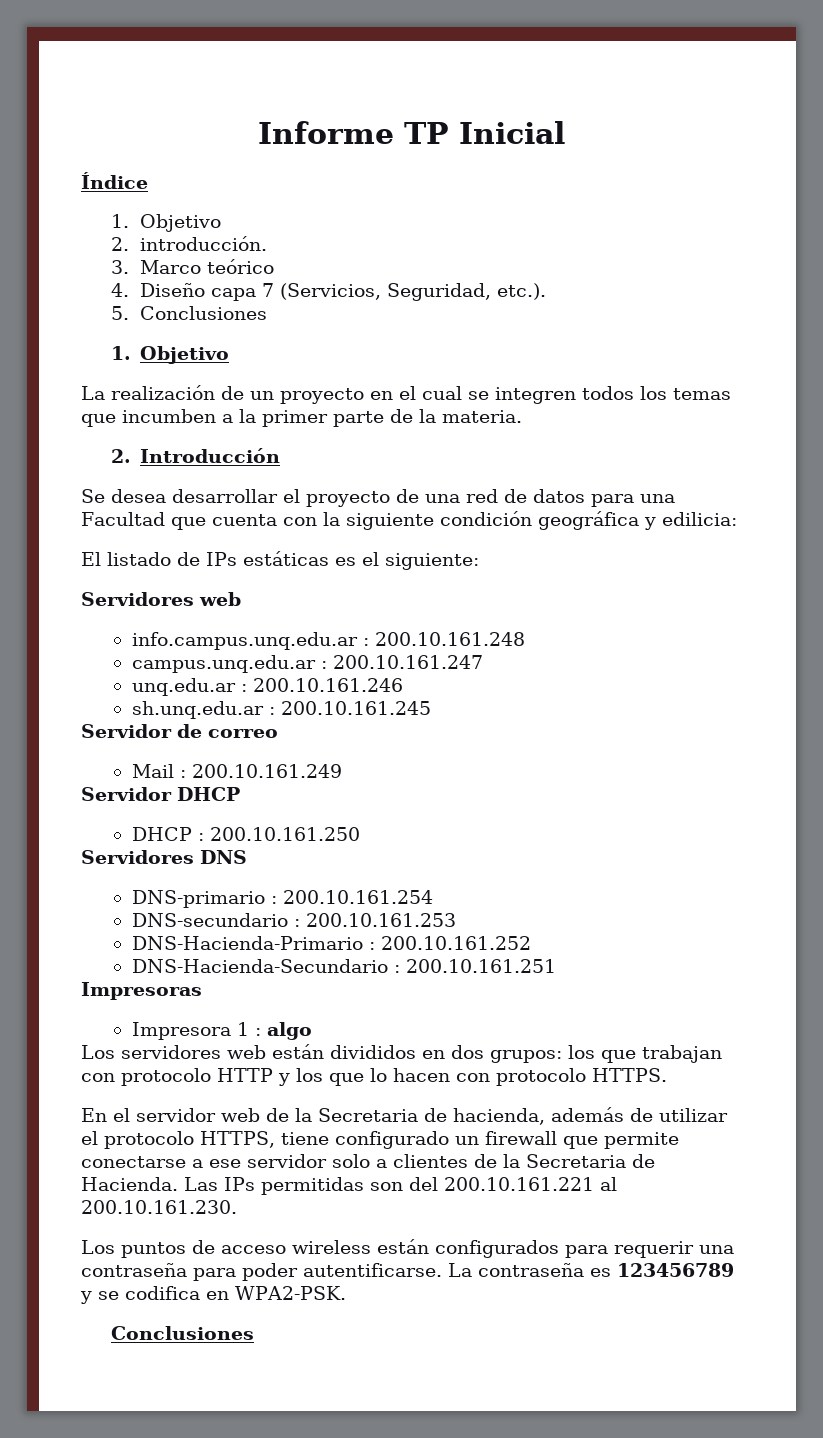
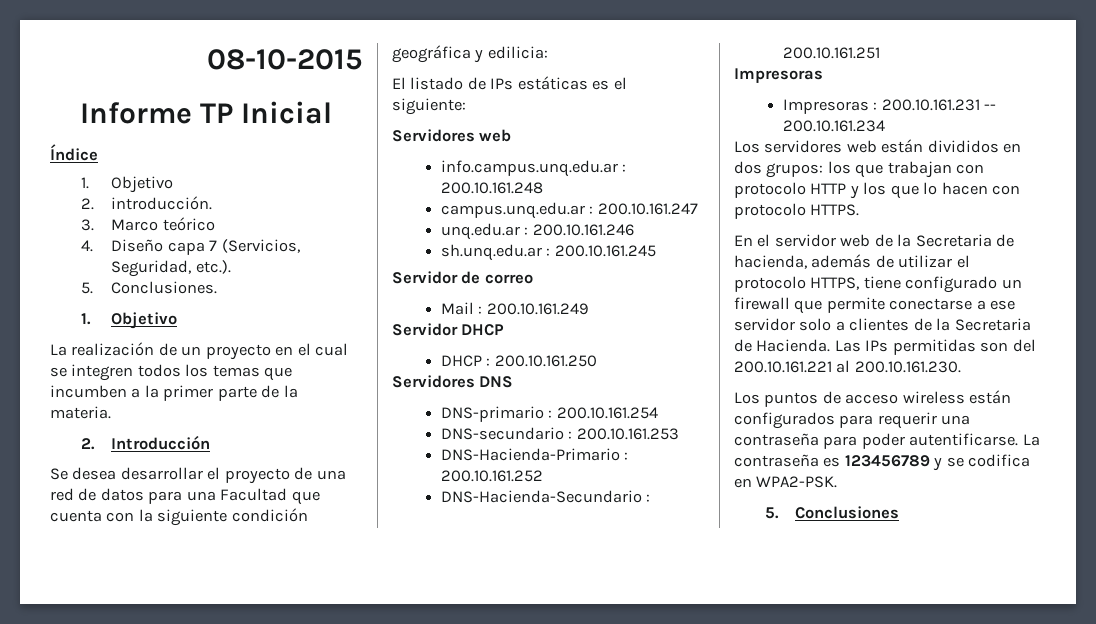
(258, 132) none -> [207,49,362,70] 08-10-2015 //
[140,306,268,320] Conclusiones -> [111,281,218,294] Conclusiones.
[131,1022,312,1040] Impresora 1 : algo -> [782,99,997,114] [782,120,885,132] Impresoras : 200.10.161.231 -- 200.10.161.234
(346, 1293) none -> [764,507,779,519] 5.

